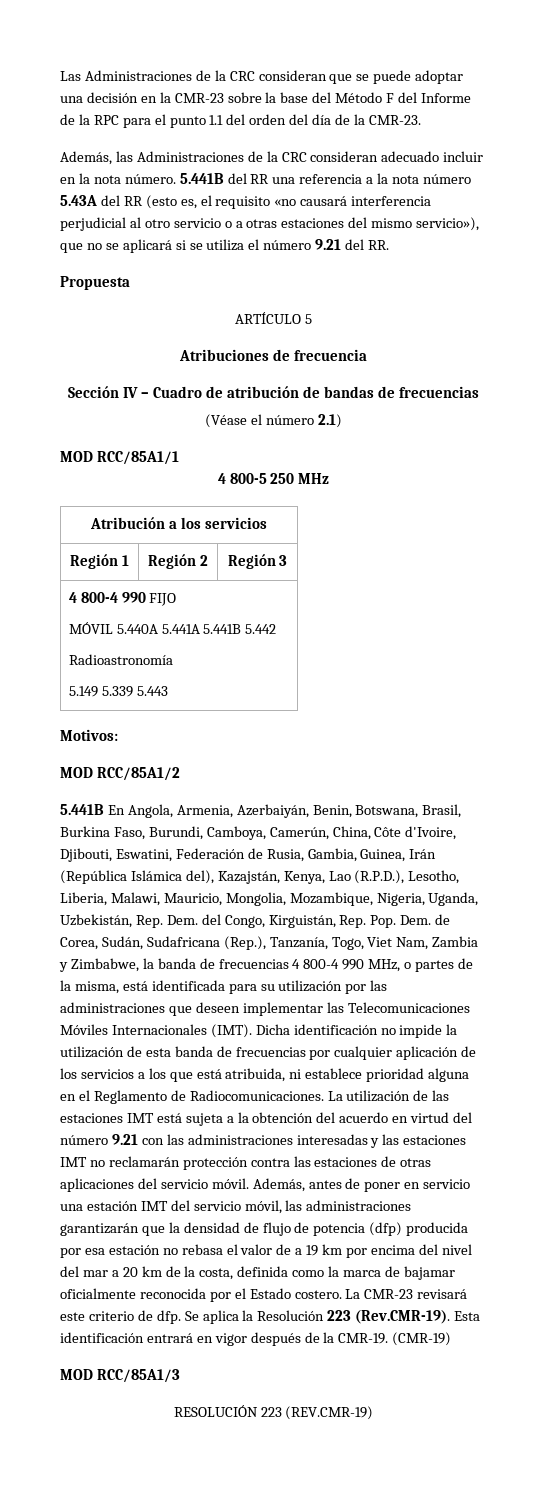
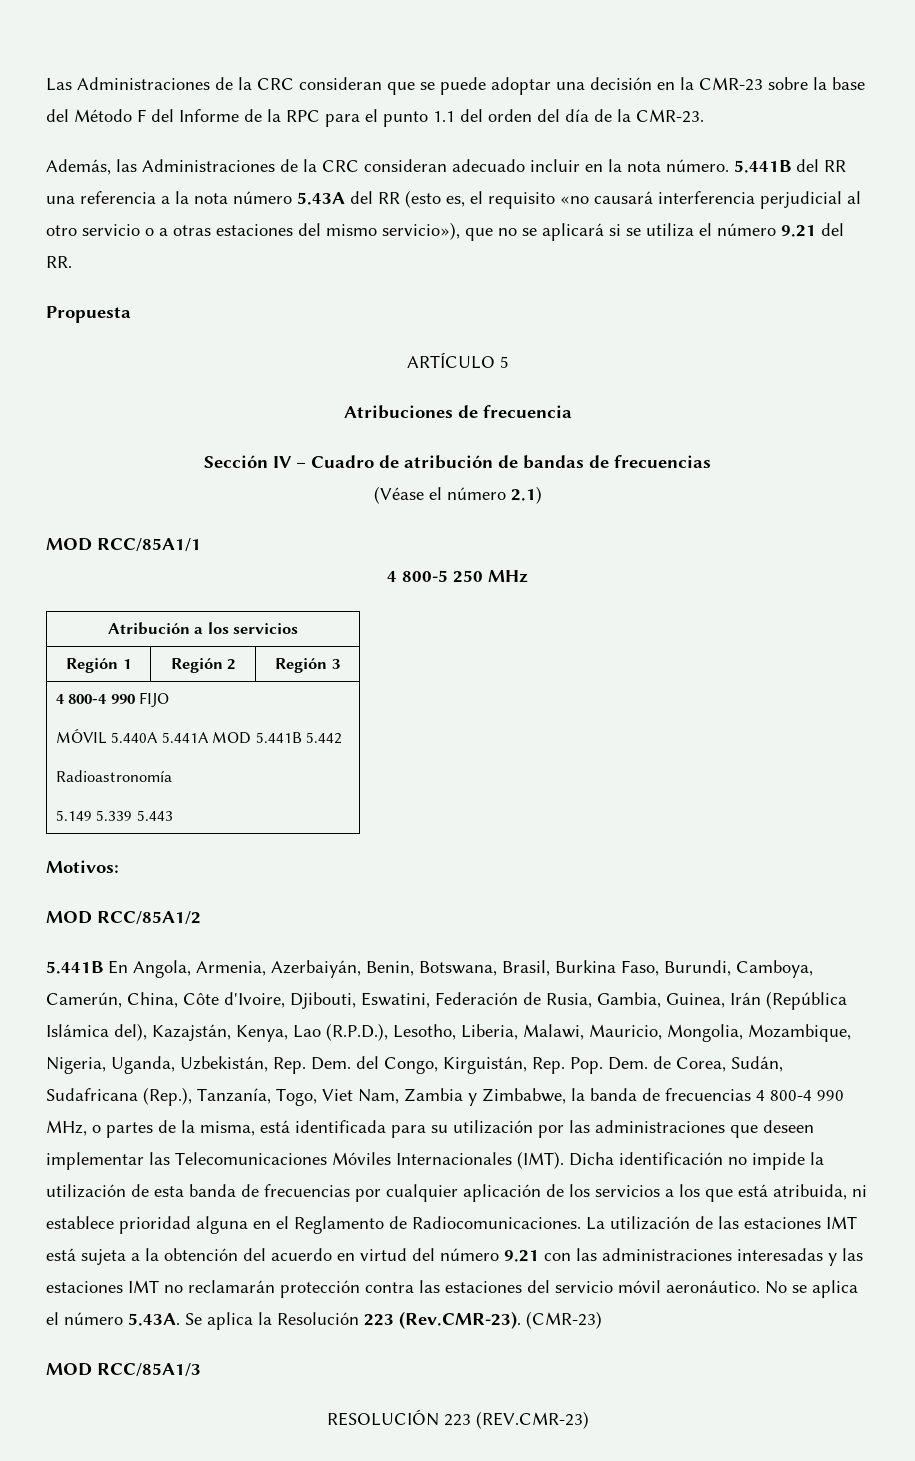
(200, 629) none -> [212,732,252,744] MOD
[381,1156,432,1167] [60,1178,471,1192] [60,1200,412,1214] [60,1222,469,1236] [60,1244,472,1258] [60,1266,455,1280] [60,1288,468,1302] [60,1310,181,1324] de otras aplicaciones del servicio móvil. Además, antes de poner en servicio una estación IMT del servicio móvil, las administraciones garantizarán que la densidad de flujo de potencia (dfp) producida por esa estación no rebasa el valor de a 19 km por encima del nivel del mar a 20 km de la costa, definida como la marca de bajamar oficialmente reconocida por el Estado costero. La CMR-23 revisará este criterio de dfp. -> [527,1280,858,1298] [46,1312,180,1326] del servicio móvil aeronáutico. No se aplica el número 5.43A.
[355,1310,481,1324] [60,1332,452,1346] (Rev.CMR-19). Esta identificación entrará en vigor después de la CMR-19. (CMR-19) -> [399,1311,602,1329] (Rev.CMR-23). (CMR-23)
[285,1406,374,1420] (REV.CMR-19) -> [475,1411,589,1429] (REV.CMR-23)

